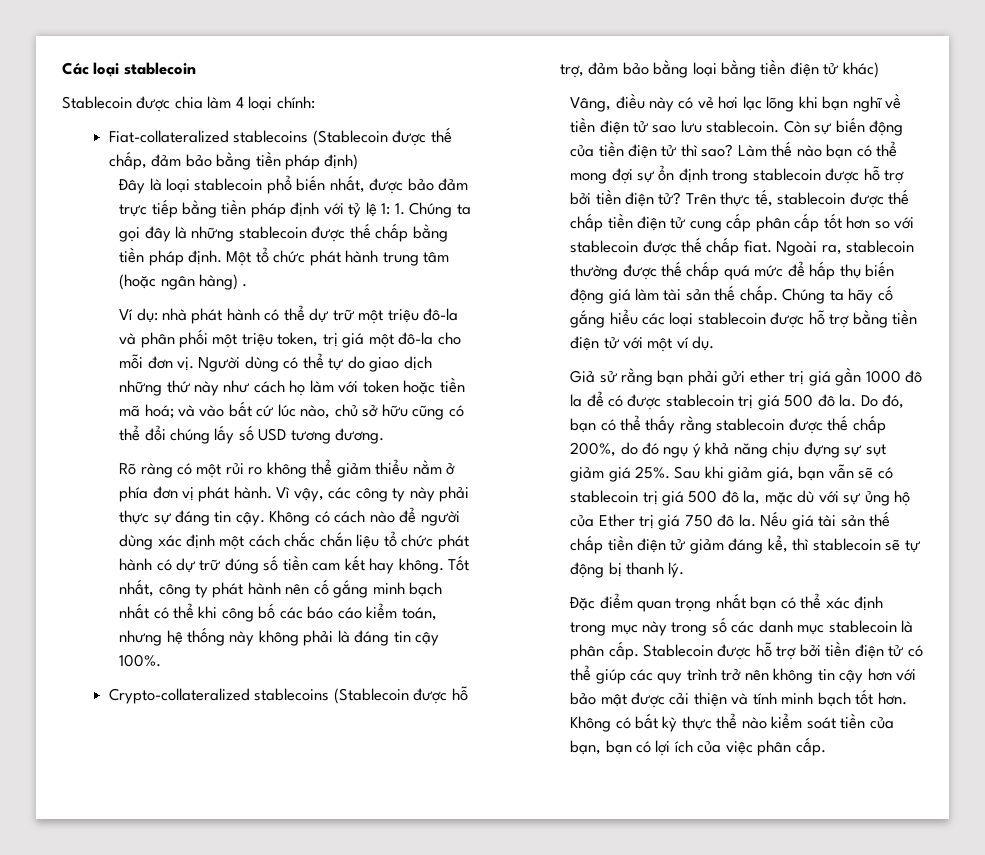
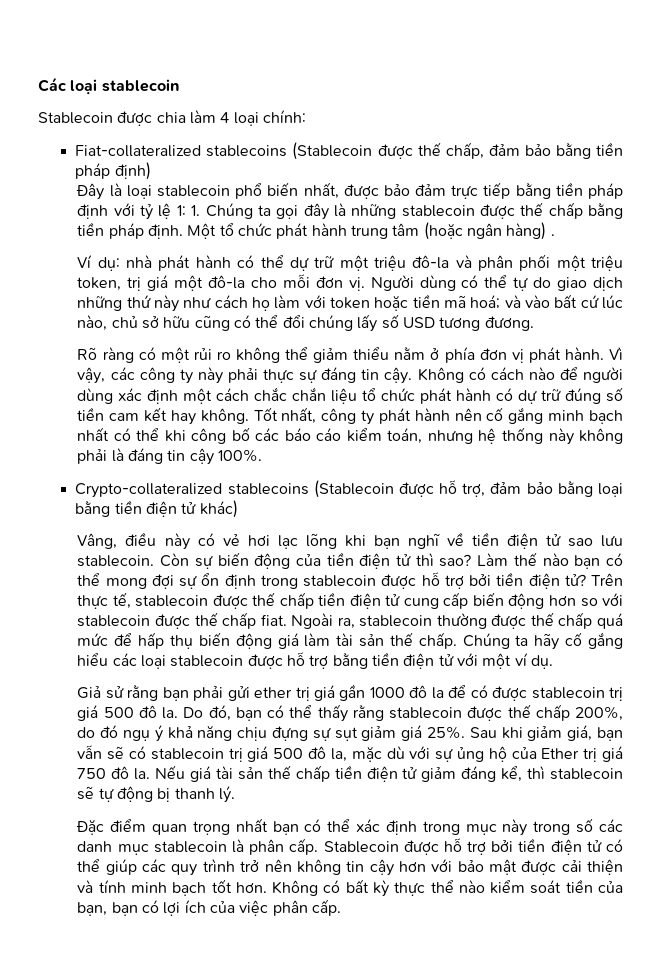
[755,213,842,232] phân cấp tốt -> [472,592,545,609] biến động

